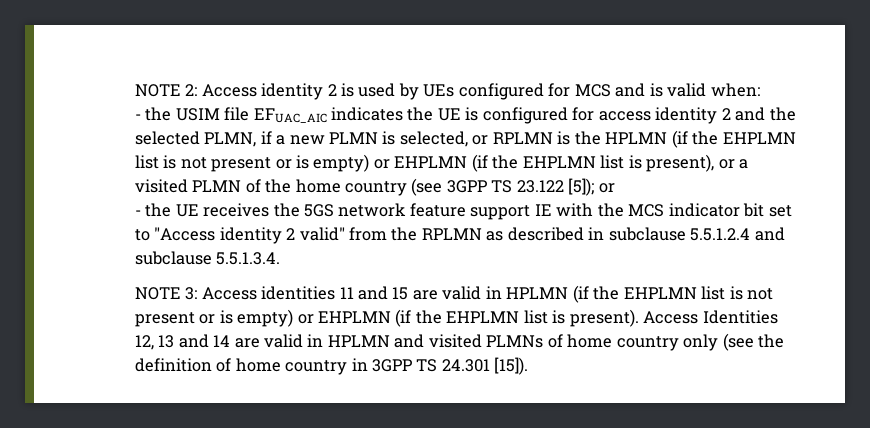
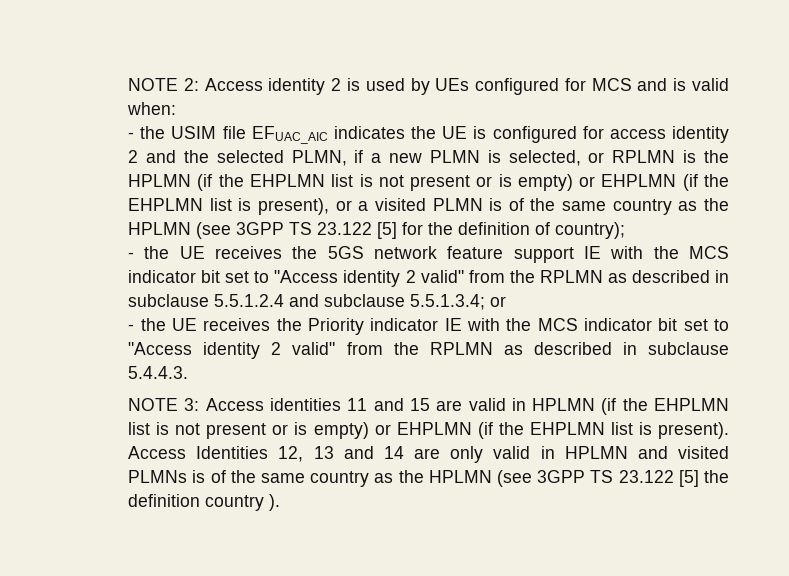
[245,178,615,196] of the home country (see 3GPP TS 23.122 [5]); or -> [489,198,729,215] [128,222,626,239] is of the same country as the HPLMN (see 3GPP TS 23.122 [5] for the definition of country);
[216,252,281,265] 5.5.1.3.4. -> [410,294,507,310] [128,318,729,335] [128,342,729,359] [128,366,189,379] 5.5.1.3.4; or // - the UE receives the Priority indicator IE with the MCS indicator bit set to "Access identity 2 valid" from the RPLMN as described in subclause 5.4.4.3.
(260, 343) none -> [450,446,484,463] only
[547,333,784,351] [134,357,529,375] of home country only (see the definition of home country in 3GPP TS 24.301 [15]). -> [192,470,730,487] [128,494,281,511] is of the same country as the HPLMN (see 3GPP TS 23.122 [5] the definition country ).

